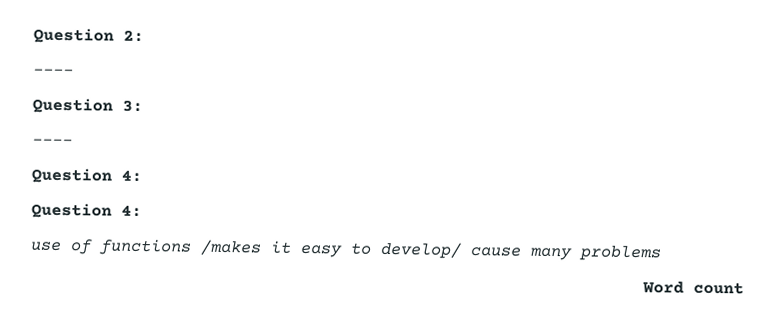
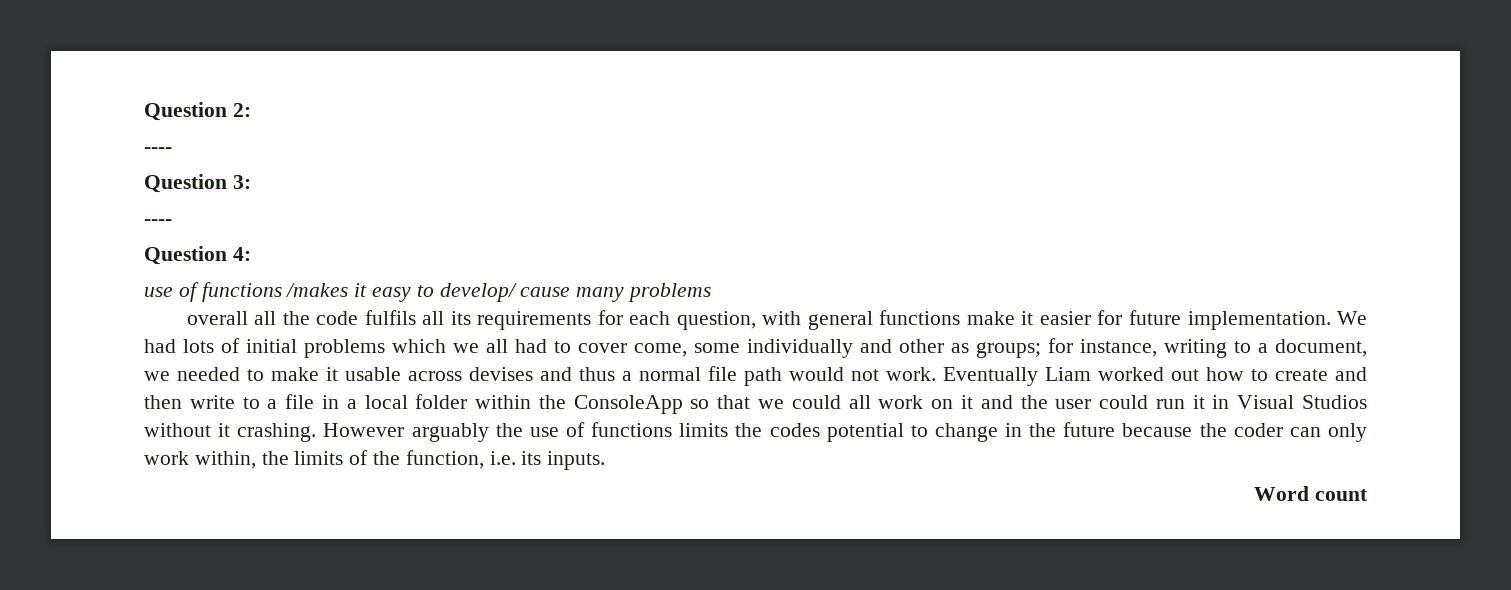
[31,202,142,219] // Question 4: -> (251, 254) none
(662, 253) none -> [186,310,1367,330] [144,338,1367,358] [144,366,1367,386] [144,394,1368,414] [144,422,1368,442] [144,450,606,470] // overall all the code fulfils all its requirements for each question, with general functions make it easier for future implementation. We had lots of initial problems which we all had to cover come, some individually and other as groups; for instance, writing to a document, we needed to make it usable across devises and thus a normal file path would not work. Eventually Liam worked out how to create and then write to a file in a local folder within the ConsoleApp so that we could all work on it and the user could run it in Visual Studios without it crashing. However arguably the use of functions limits the codes potential to change in the future because the coder can only work within, the limits of the function, i.e. its inputs.

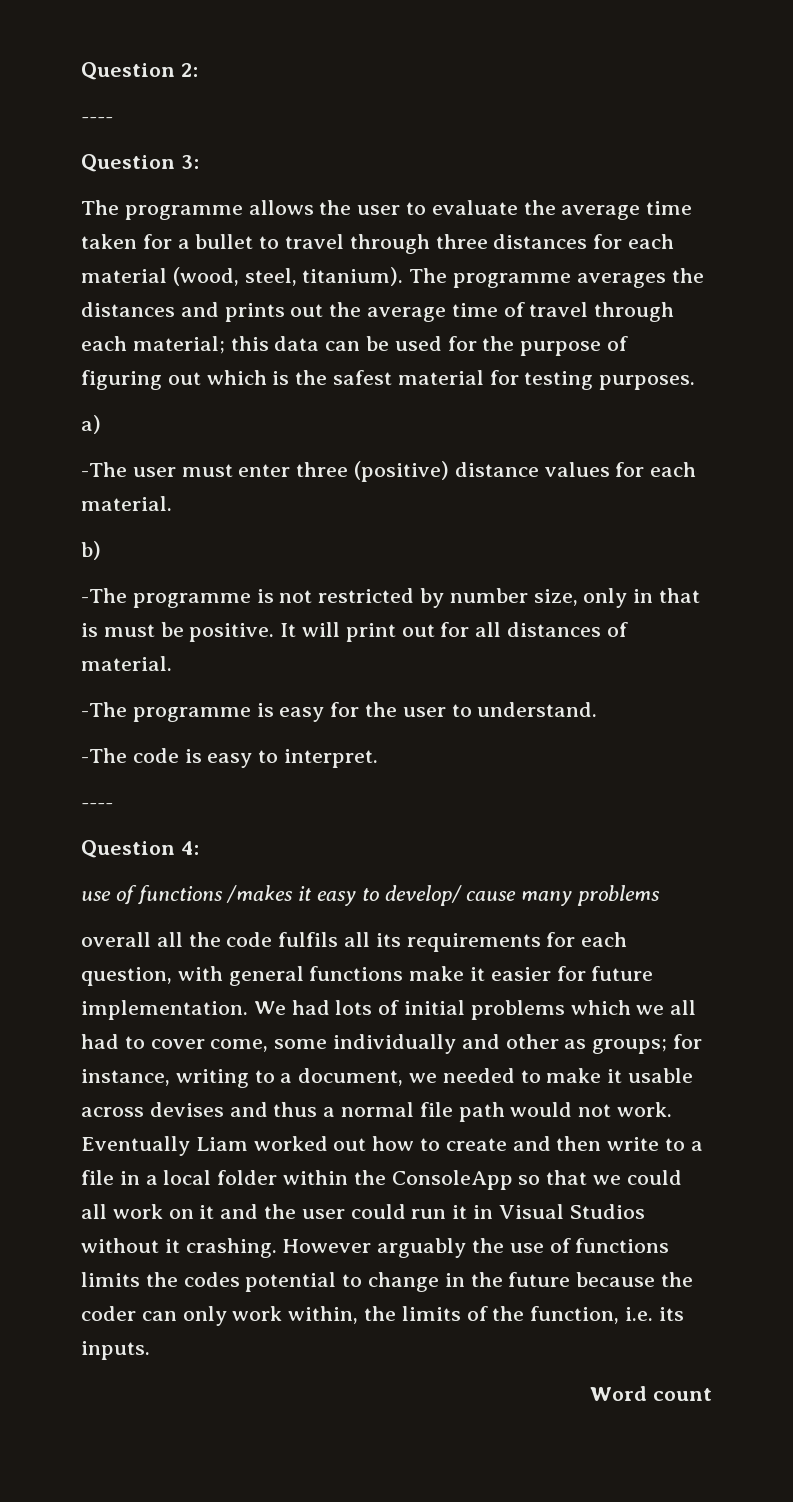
(251, 182) none -> [81,200,693,220] [81,234,675,254] [81,267,704,288] [81,302,675,322] [81,336,629,356] [81,370,696,390] [81,415,101,434] [81,461,697,482] [81,496,172,511] [81,541,101,560] [81,588,701,608] [81,622,628,642] [81,656,172,671] [81,702,598,722] [81,748,379,768] // The programme allows the user to evaluate the average time taken for a bullet to travel through three distances for each material (wood, steel, titanium). The programme averages the distances and prints out the average time of travel through each material; this data can be used for the purpose of figuring out which is the safest material for testing purposes. // a) // -The user must enter three (positive) distance values for each material. // b) // -The programme is not restricted by number size, only in that is must be positive. It will print out for all distances of material. // -The programme is easy for the user to understand. // -The code is easy to interpret.

